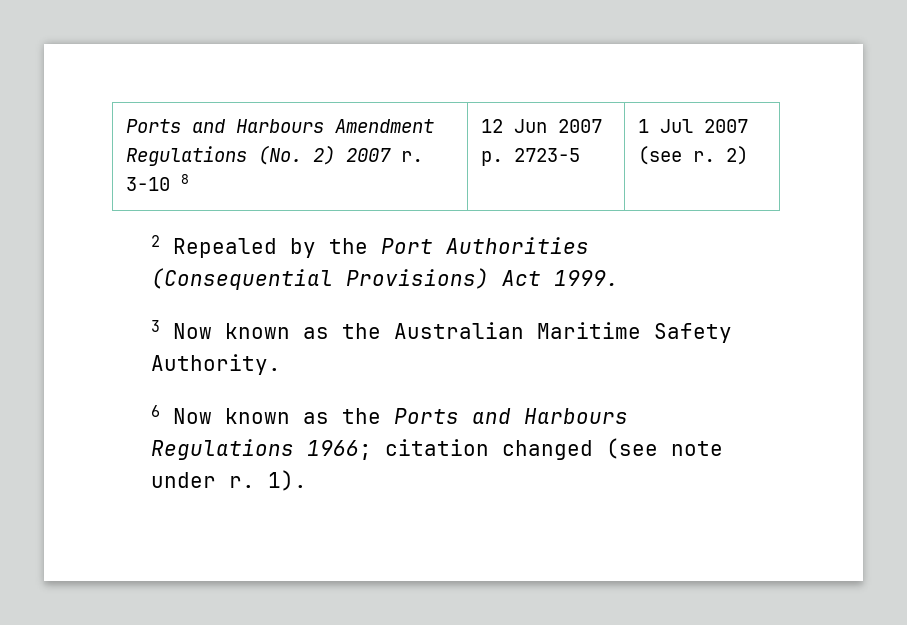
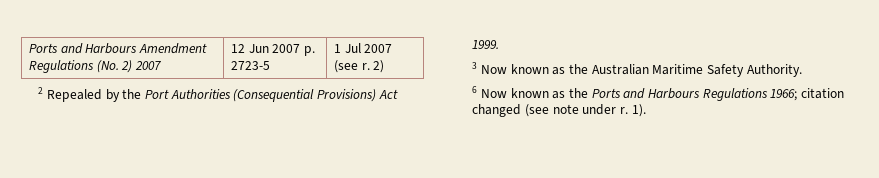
[401,151,424,162] [126,174,190,191] r. 3-10 8 -> (162, 65) none

